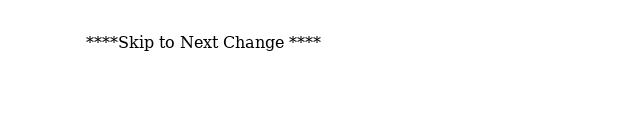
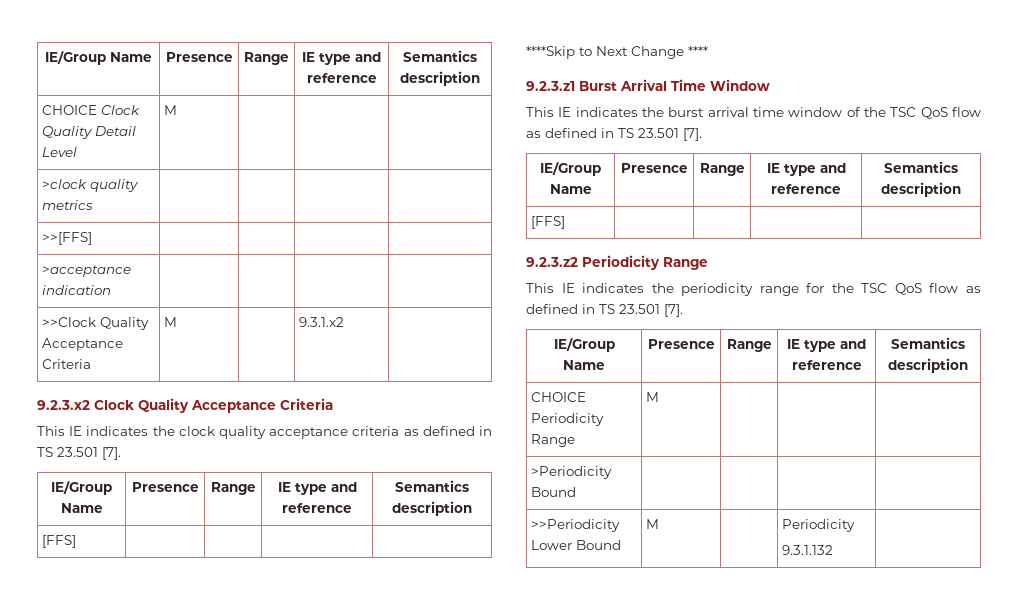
(86, 43) none -> [45,51,152,65] [165,52,233,62] [244,52,289,65] [302,52,381,65] [306,73,377,83] [403,50,477,62] [400,71,480,86] [42,105,141,115] [42,126,137,139] [42,147,78,157] [164,105,178,115] [42,179,140,192] [42,200,94,210] [42,232,93,245] [42,265,132,277] [42,285,112,295] [42,317,150,330] [42,338,124,351] [42,359,92,369] [164,317,178,327] [299,317,345,327] [37,398,333,413] [37,426,492,439] [37,447,121,460] [51,481,112,495] [60,503,103,513] [131,482,199,492] [210,482,256,495] [277,482,357,495] [282,503,352,513] [395,480,469,492] [392,501,472,516] [42,535,77,548] IE/Group Name | Presence | Range | IE type and reference | Semantics description // CHOICE Clock Quality Detail Level | M | | | // >clock quality metrics | | | | // >>[FFS] | | | | // >acceptance indication | | | | // >>Clock Quality Acceptance Criteria | M | | 9.3.1.x2 | // 9.2.3.x2 Clock Quality Acceptance Criteria // This IE indicates the clock quality acceptance criteria as defined in TS 23.501 [7]. // IE/Group Name | Presence | Range | IE type and reference | Semantics description // [FFS] | | | | //
(321, 42) none -> [526,79,770,91] [526,107,981,119] [526,128,702,141] [540,162,601,176] [549,184,592,194] [620,163,688,173] [699,163,745,176] [766,163,846,176] [771,184,841,194] [884,161,958,173] [881,182,961,197] [531,216,566,229] [526,255,708,270] [526,283,981,296] [526,304,683,317] [553,338,615,352] [563,360,605,370] [647,339,715,349] [726,339,772,352] [787,339,866,352] [791,360,862,370] [891,337,965,349] [888,358,968,373] [531,392,587,402] [531,413,605,426] [531,434,576,447] [646,392,660,402] [531,466,613,479] [531,487,577,497] [531,519,621,532] [531,540,622,550] [646,519,660,529] [782,519,856,532] [782,545,834,555] // 9.2.3.z1 Burst Arrival Time Window // This IE indicates the burst arrival time window of the TSC QoS flow as defined in TS 23.501 [7]. // IE/Group Name | Presence | Range | IE type and reference | Semantics description // [FFS] | | | | // 9.2.3.z2 Periodicity Range // This IE indicates the periodicity range for the TSC QoS flow as defined in TS 23.501 [7]. // IE/Group Name | Presence | Range | IE type and reference | Semantics description // CHOICE Periodicity Range | M | | | // >Periodicity Bound | | | | // >>Periodicity Lower Bound | M | | Periodicity // 9.3.1.132 |

